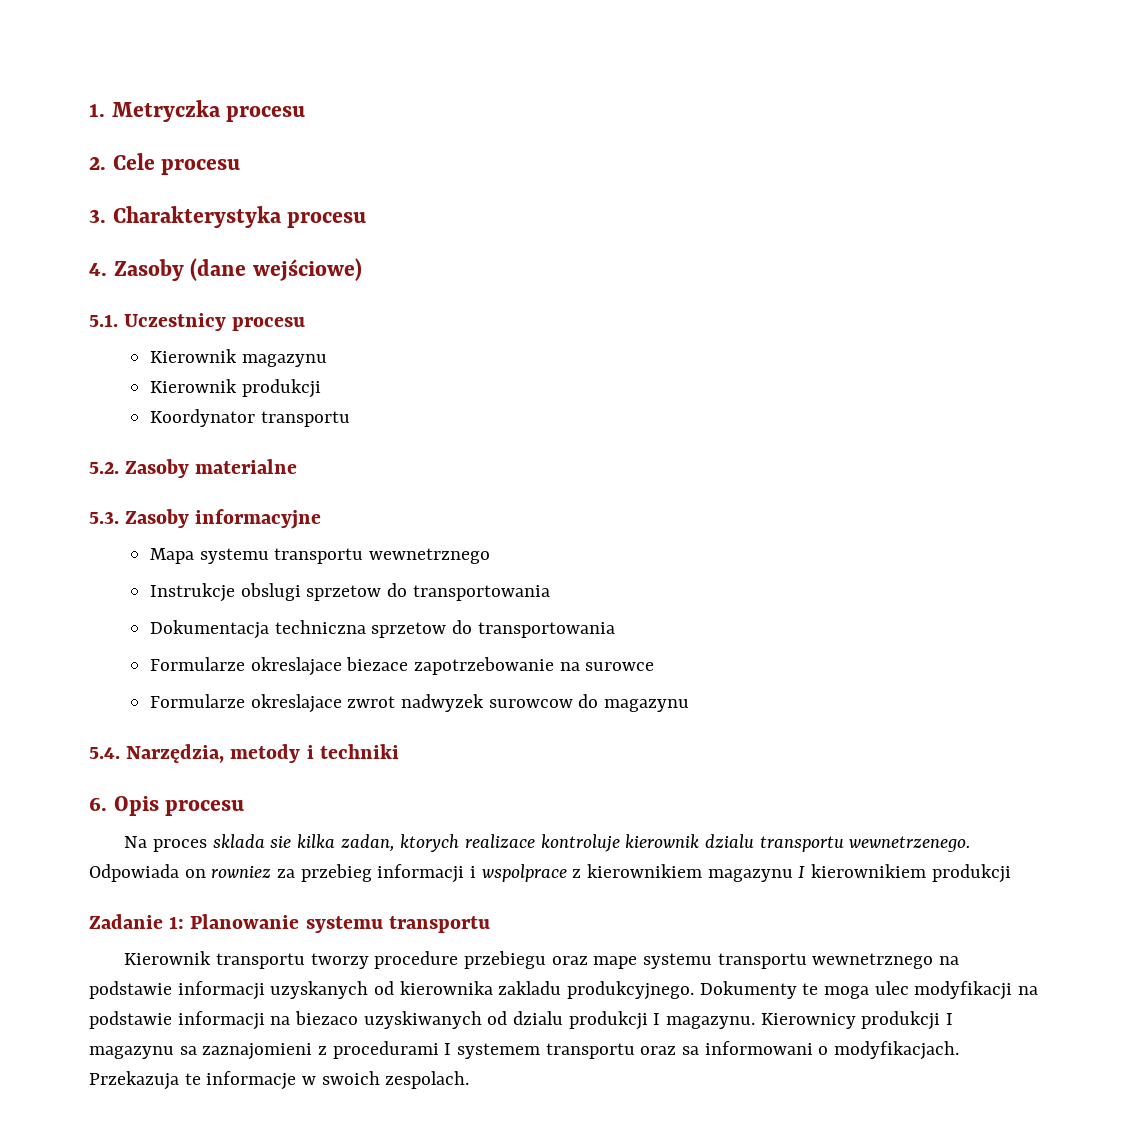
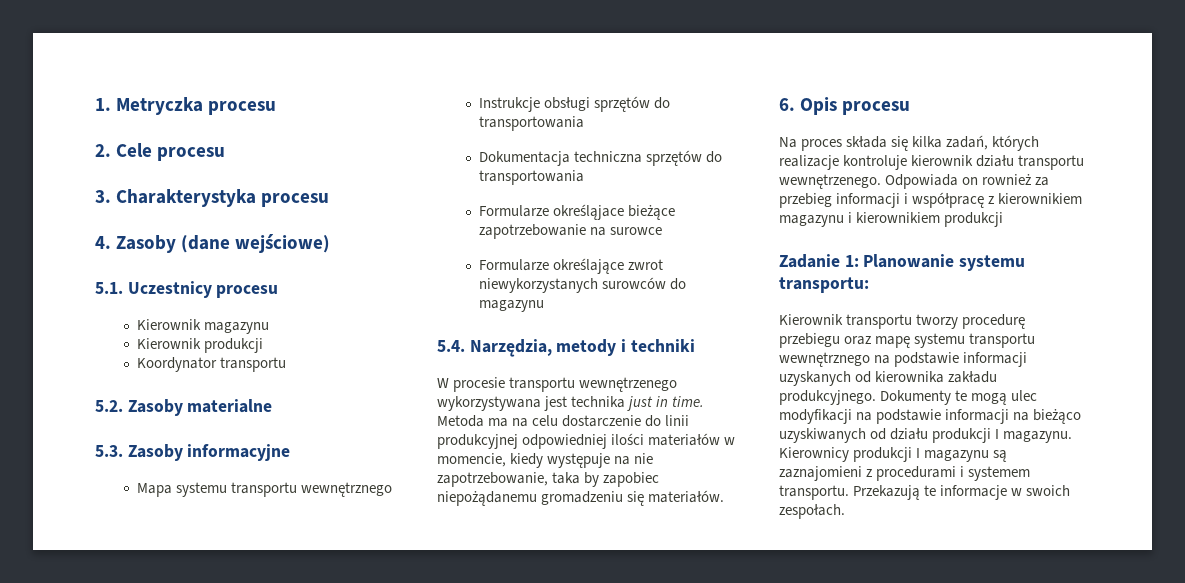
[369,548,491,564] wewnetrznego -> [301,482,393,497] wewnętrznego
[240,583,382,601] obslugi sprzetow -> [544,96,651,112] obsługi sprzętów
[371,622,447,638] sprzetow -> [646,150,703,166] sprzętów
[250,657,409,676] okreslajace biezace -> [553,204,676,220] określąjace bieżące
[250,694,573,713] okreslajace zwrot nadwyzek surowcow -> [553,258,664,274] [479,277,667,293] określające zwrot niewykorzystanych surowców
(399, 751) none -> [437,377,678,392] [437,396,705,411] [437,415,690,427] [437,433,736,449] [437,453,654,468] [437,472,660,487] [437,490,725,506] // W procesie transportu wewnętrzenego wykorzystywana jest technika just in time. Metoda ma na celu dostarczenie do linii produkcyjnej odpowiedniej ilości materiałów w momencie, kiedy występuje na nie zapotrzebowanie, taka by zapobiec niepożądanemu gromadzeniu się materiałów.
[212,834,971,852] sklada sie kilka zadan, ktorych realizace kontroluje kierownik dzialu transportu wewnetrzenego. -> [846,135,1040,151] [779,155,1085,170] [779,174,881,189] składa się kilka zadań, których realizacje kontroluje kierownik działu transportu wewnętrzenego.
[211,866,272,878] rowniez -> [982,174,1032,185] rownież
[481,864,567,882] wspolprace -> [912,192,985,208] współpracę
[798,866,806,878] I -> [848,212,853,223] i
[388,916,490,933] transportu -> [779,277,869,293] transportu:
[374,951,459,969] procedure -> [962,314,1026,329] procedurę
[593,953,934,969] mape systemu transportu wewnetrznego -> [875,333,1036,348] [779,352,870,367] mapę systemu transportu wewnętrznego
[498,981,562,995] zakladu -> [948,371,998,383] zakładu
[824,986,870,999] moga -> [971,393,1008,405] mogą
[295,1011,359,1025] biezaco -> [1033,409,1082,424] bieżąco
[513,1011,564,1025] dzialu -> [890,428,929,440] działu
[179,1046,197,1055] sa -> [993,450,1008,462] są
[444,1041,960,1060] [89,1071,179,1090] I systemem transportu oraz sa informowani o modyfikacjach. Przekazuja -> [960,466,1031,481] [779,485,921,500] i systemem transportu. Przekazują
[385,1071,470,1089] zespolach. -> [779,504,845,519] zespołach.

